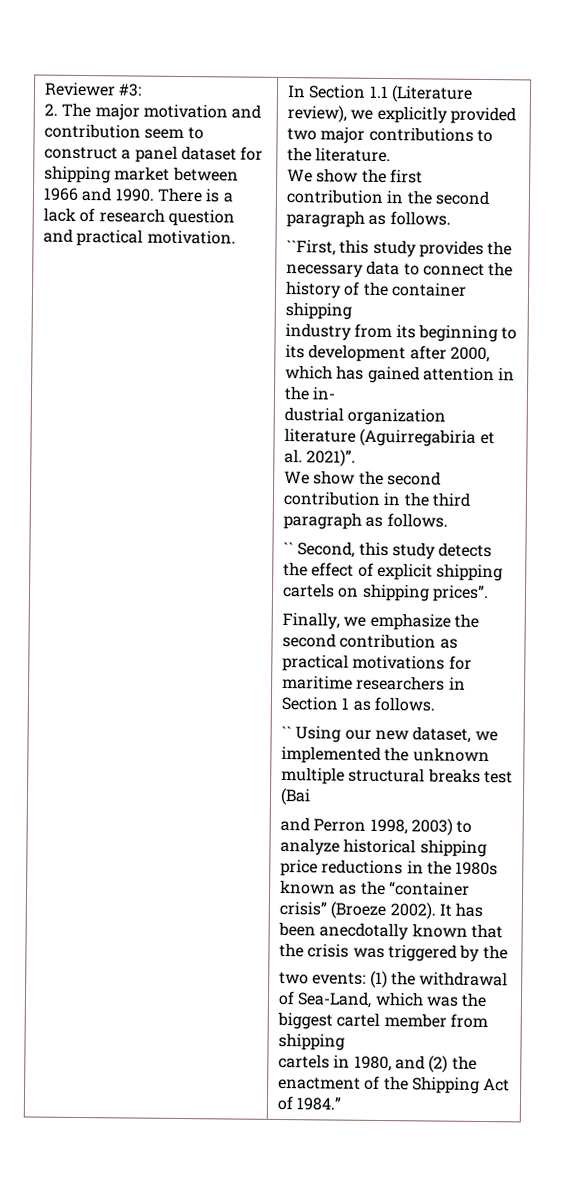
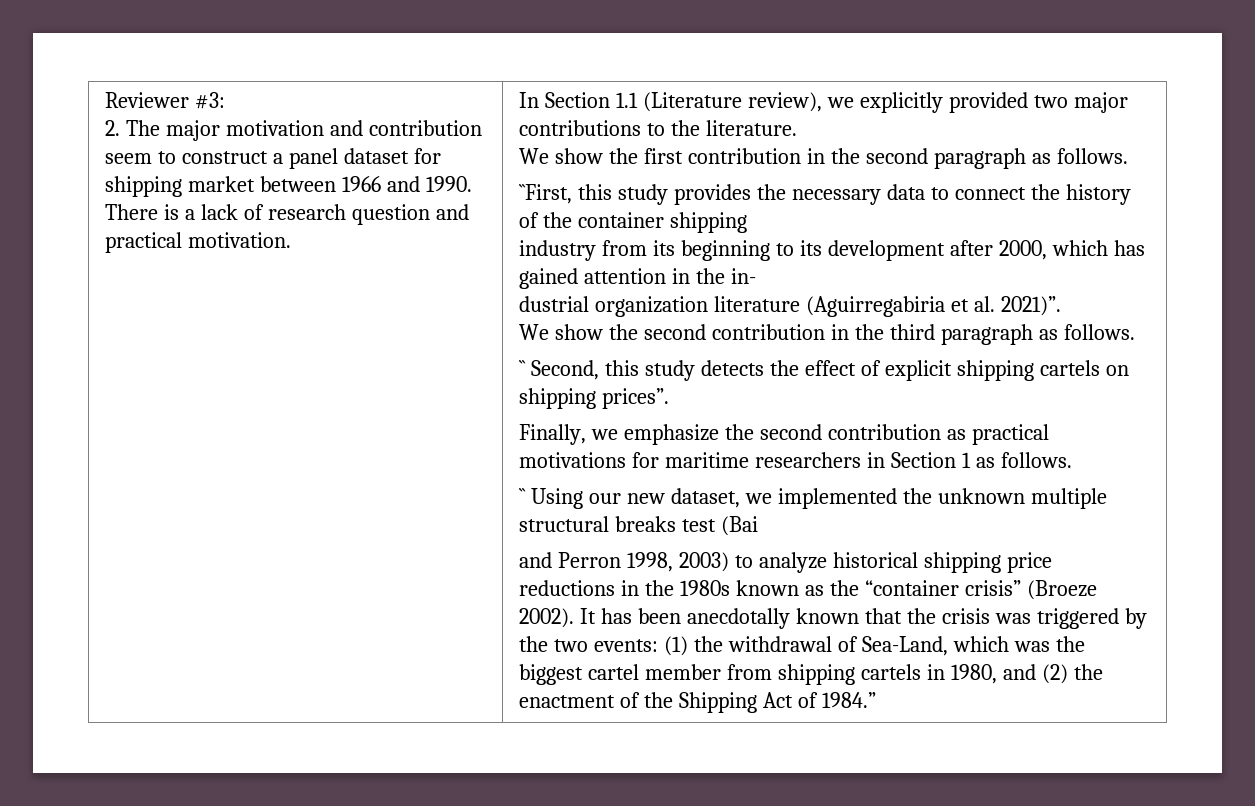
(508, 952) // -> (549, 644) none
(346, 1041) // -> (856, 674) none

